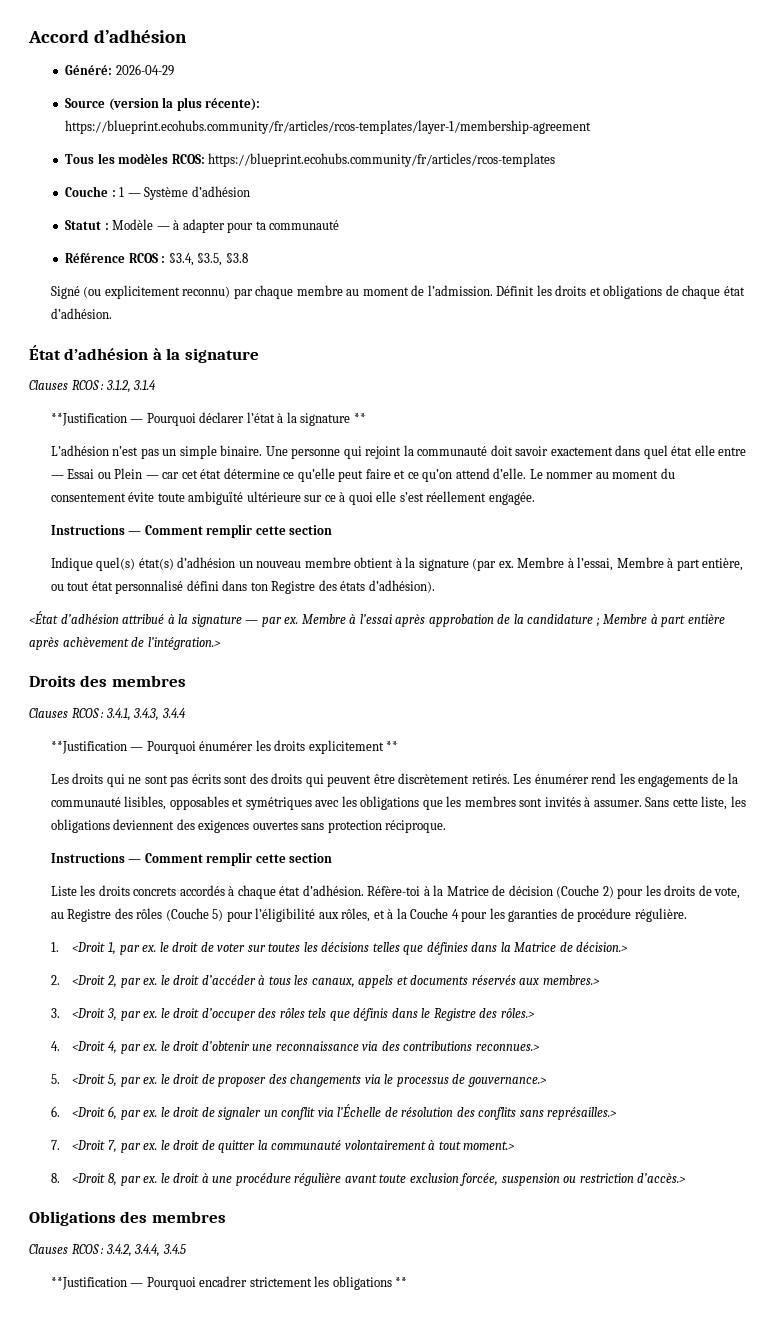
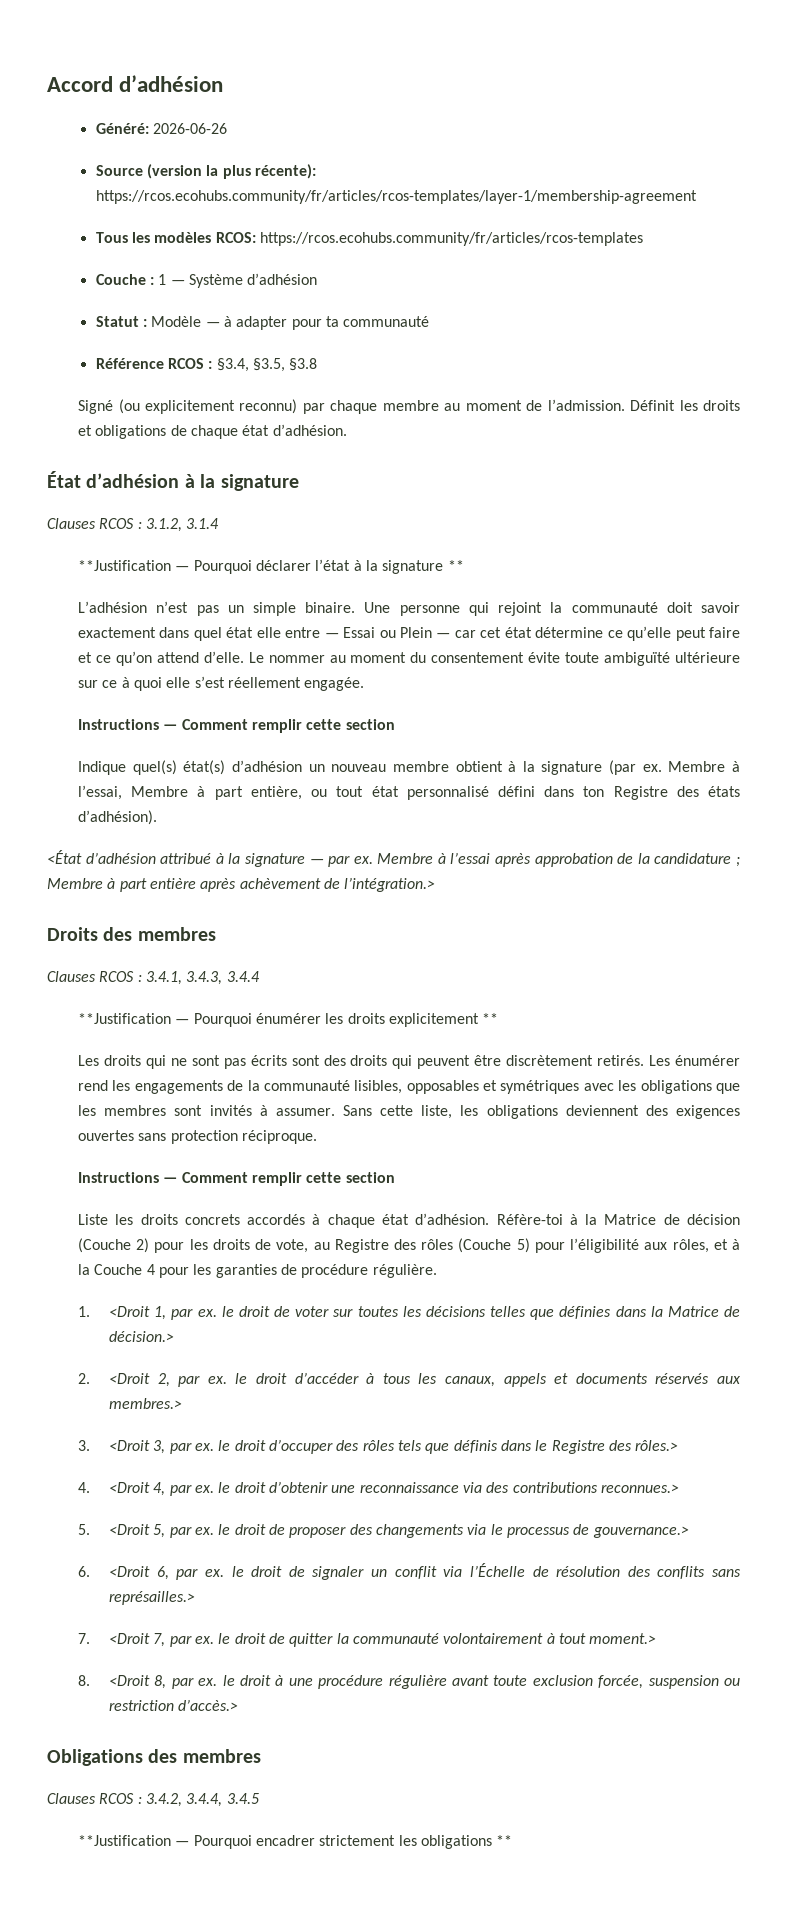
[115,64,174,76] 2026-04-29 -> [152,123,227,134] 2026-06-26
[65,120,592,134] https://blueprint.ecohubs.community/fr/articles/rcos-templates/layer-1/membership-agreement -> [95,190,697,204] https://rcos.ecohubs.community/fr/articles/rcos-templates/layer-1/membership-agreement
[208,153,556,167] https://blueprint.ecohubs.community/fr/articles/rcos-templates -> [259,232,643,246] https://rcos.ecohubs.community/fr/articles/rcos-templates

